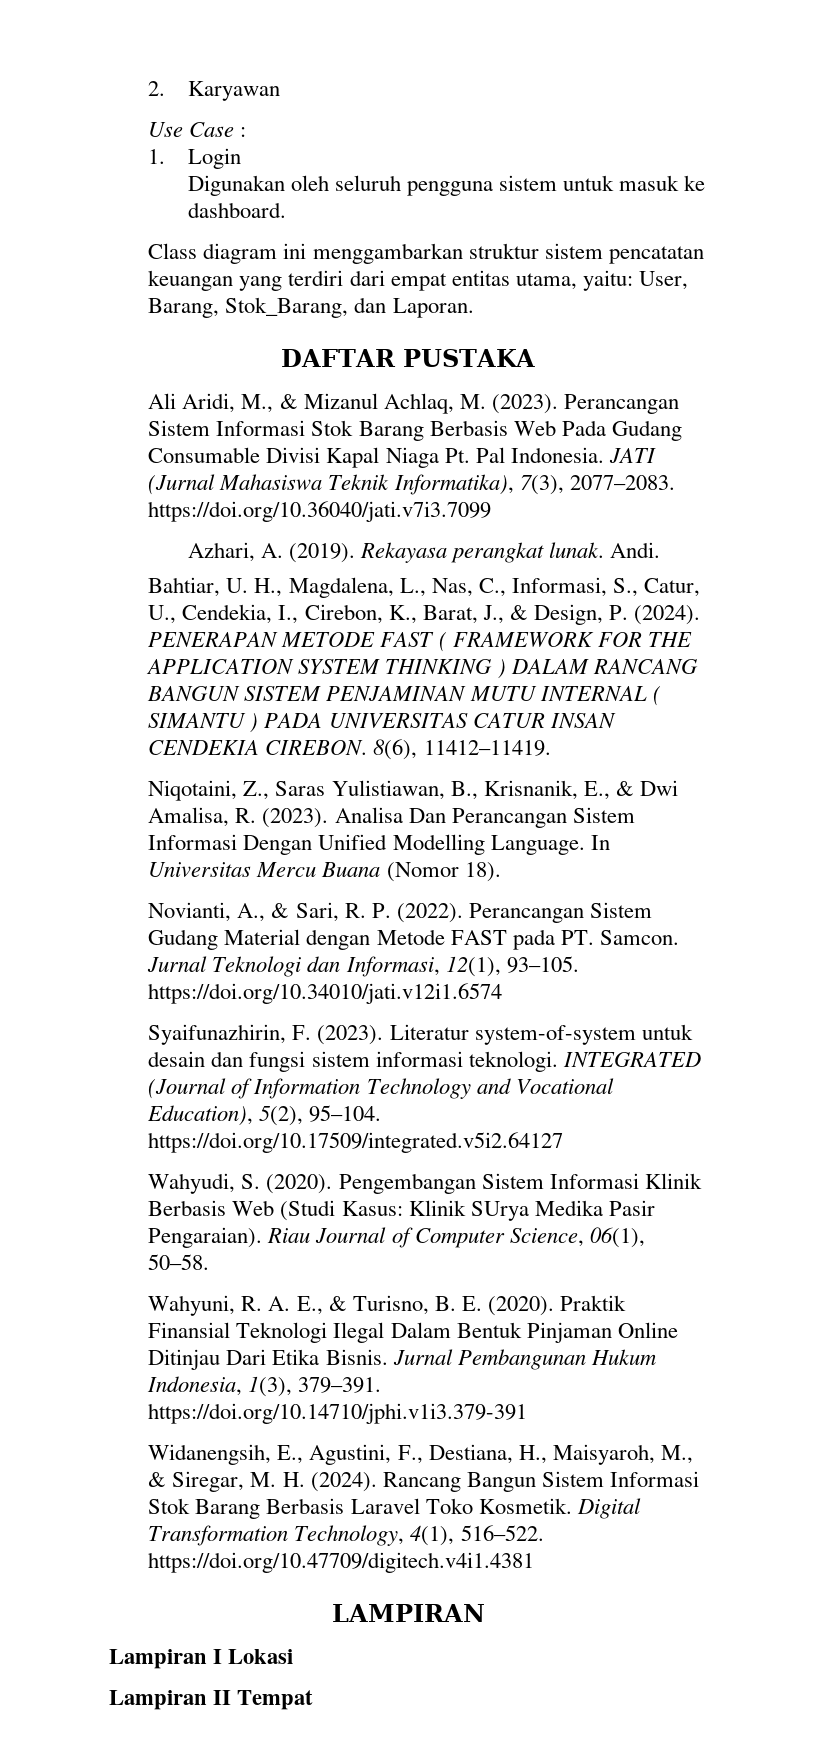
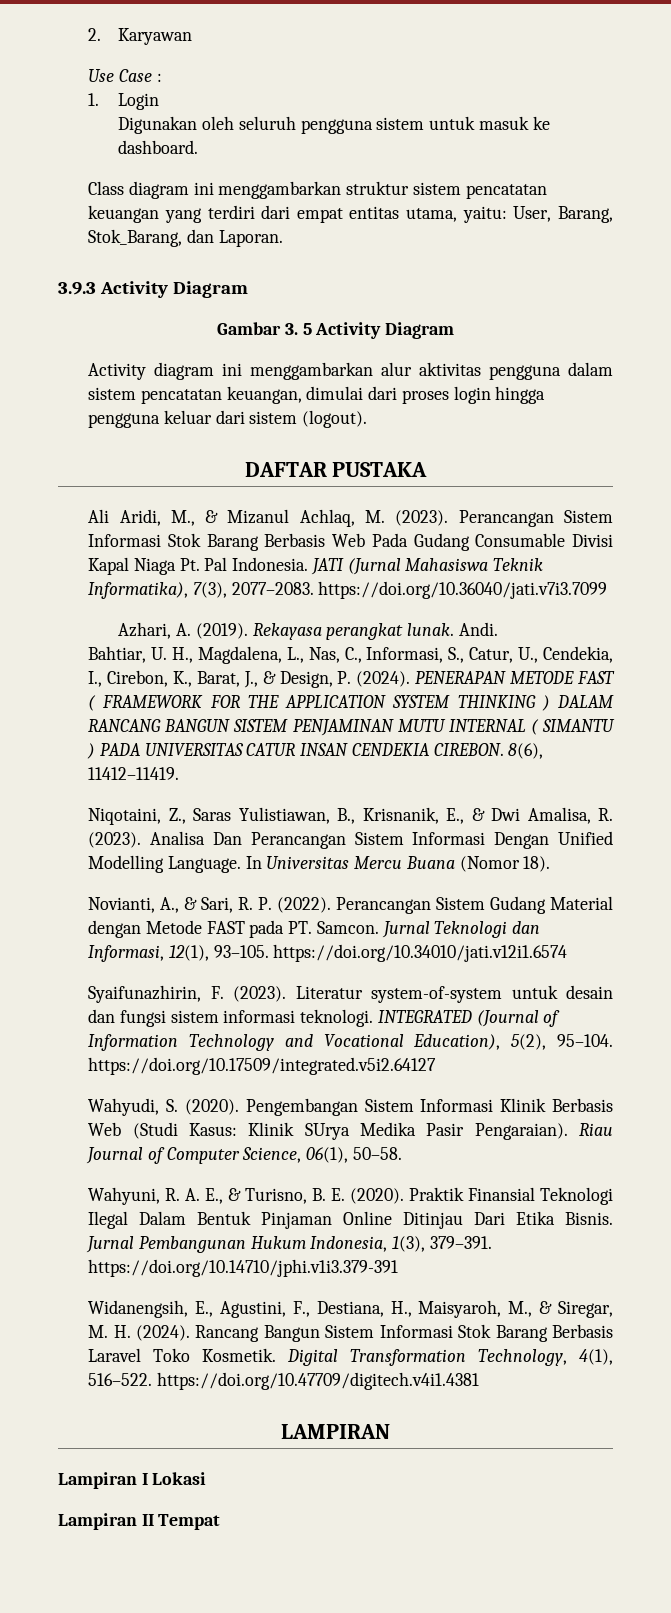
(474, 308) none -> [58,281,249,298] [217,322,454,339] [88,362,614,380] [88,386,546,404] [88,410,368,428] // 3.9.3 Activity Diagram // Gambar 3. 5 Activity Diagram // Activity diagram ini menggambarkan alur aktivitas pengguna dalam sistem pencatatan keuangan, dimulai dari proses login hingga pengguna keluar dari sistem (logout).

